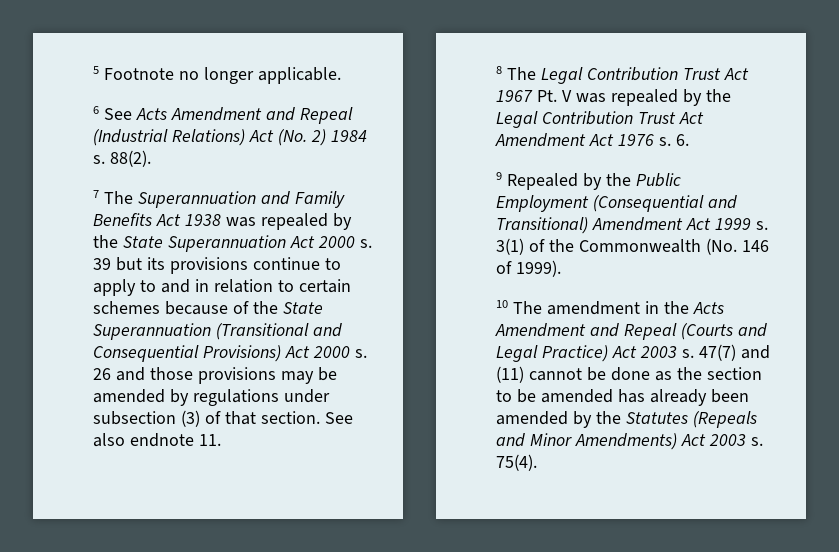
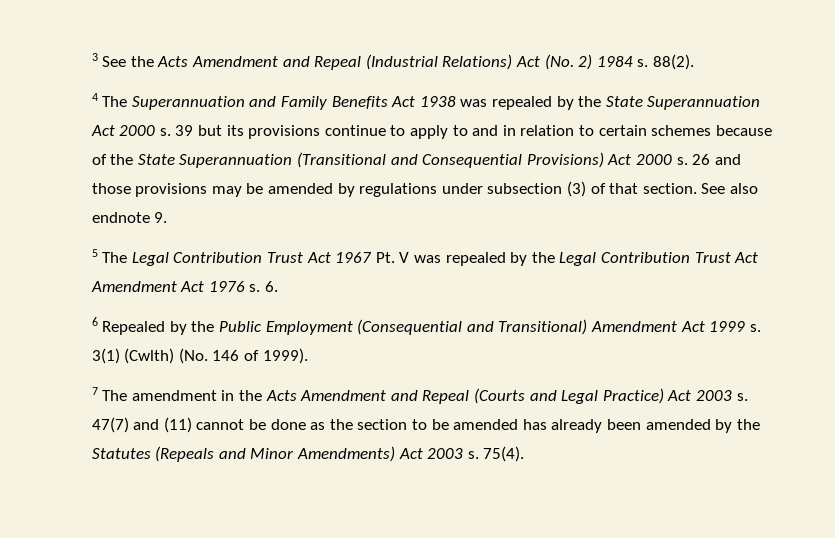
[93,66,341,84] [93,106,133,120] 5 Footnote no longer applicable. // 6 See -> [91,53,154,67] 3 See the
[93,190,100,198] 7 -> [91,93,98,101] 4
[199,434,222,446] [496,66,503,74] 11. // 8 -> [154,212,168,223] [91,249,98,257] 9. // 5
[496,172,503,180] 9 -> [91,317,98,326] 6
[529,239,701,253] of the Commonwealth -> [124,348,175,364] (Cwlth)
[496,300,509,308] 10 -> [91,387,98,395] 7

